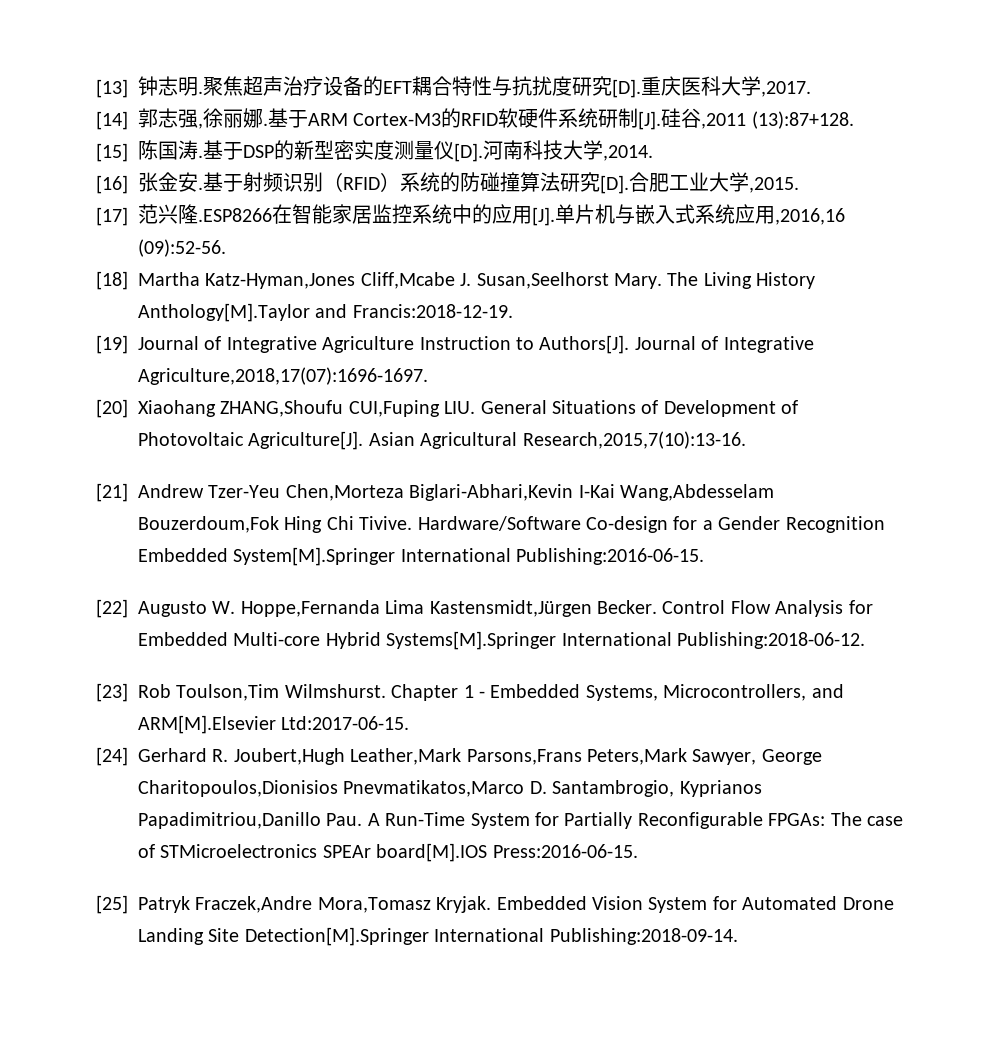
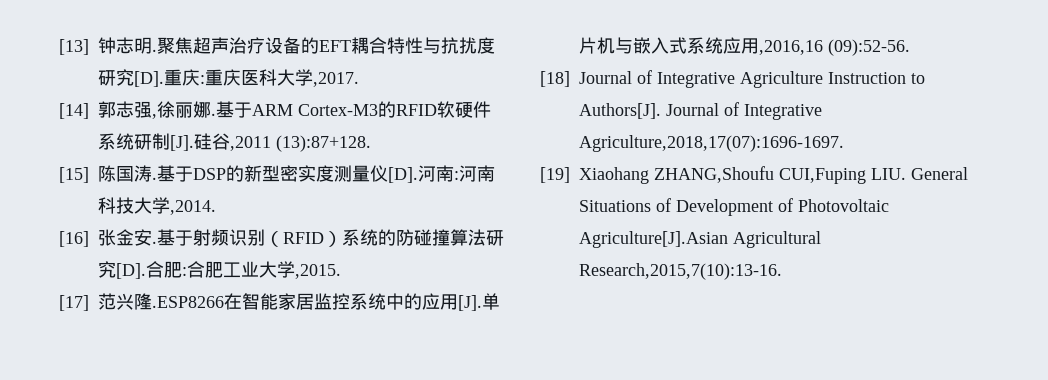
(681, 86) none -> [200,69,241,86] :重庆
(523, 150) none -> [454,165,495,182] :河南
(669, 182) none -> [182,261,223,278] :合肥
[138,272,816,289] [138,303,513,322] [96,335,128,354] Martha Katz-Hyman,Jones Cliff,Mcabe J. Susan,Seelhorst Mary. The Living History Anthology[M].Taylor and Francis:2018-12-19. // [19] -> (570, 79) none
[96,399,128,418] [20] -> [540,167,570,183] [19]
[248,431,415,450] Agriculture[J]. Asian -> [579,231,728,248] Agriculture[J].Asian
[96,483,774,502] [138,516,885,533] [138,547,705,566] [96,599,873,618] [138,631,865,650] [96,683,844,702] [138,715,410,734] [96,747,822,766] [138,780,762,797] [138,812,903,829] [138,843,638,862] [96,895,894,914] [138,927,738,946] // [21] Andrew Tzer-Yeu Chen,Morteza Biglari-Abhari,Kevin I-Kai Wang,Abdesselam Bouzerdoum,Fok Hing Chi Tivive. Hardware/Software Co-design for a Gender Recognition Embedded System[M].Springer International Publishing:2016-06-15. // [22] Augusto W. Hoppe,Fernanda Lima Kastensmidt,Jürgen Becker. Control Flow Analysis for Embedded Multi-core Hybrid Systems[M].Springer International Publishing:2018-06-12. // [23] Rob Toulson,Tim Wilmshurst. Chapter 1 - Embedded Systems, Microcontrollers, and ARM[M].Elsevier Ltd:2017-06-15. // [24] Gerhard R. Joubert,Hugh Leather,Mark Parsons,Frans Peters,Mark Sawyer, George Charitopoulos,Dionisios Pnevmatikatos,Marco D. Santambrogio, Kyprianos Papadimitriou,Danillo Pau. A Run-Time System for Partially Reconfigurable FPGAs: The case of STMicroelectronics SPEAr board[M].IOS Press:2016-06-15. // [25] Patryk Fraczek,Andre Mora,Tomasz Kryjak. Embedded Vision System for Automated Drone Landing Site Detection[M].Springer International Publishing:2018-09-14. -> (782, 271) none

